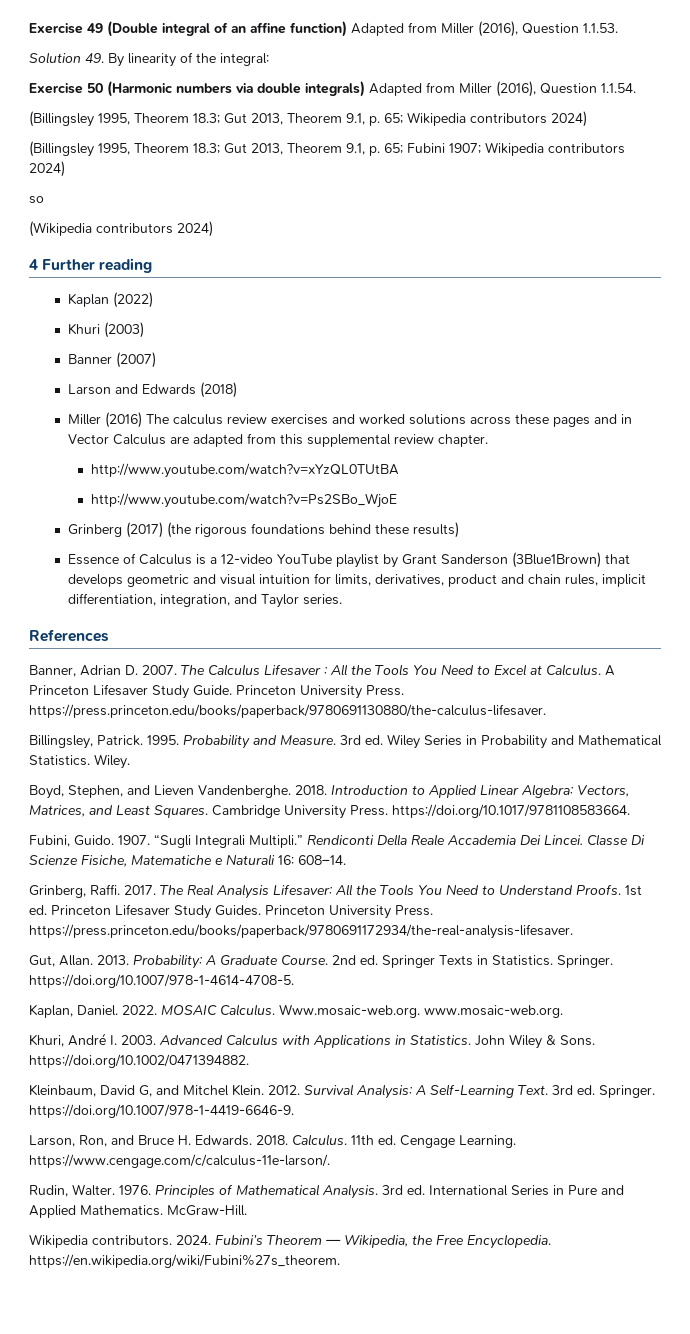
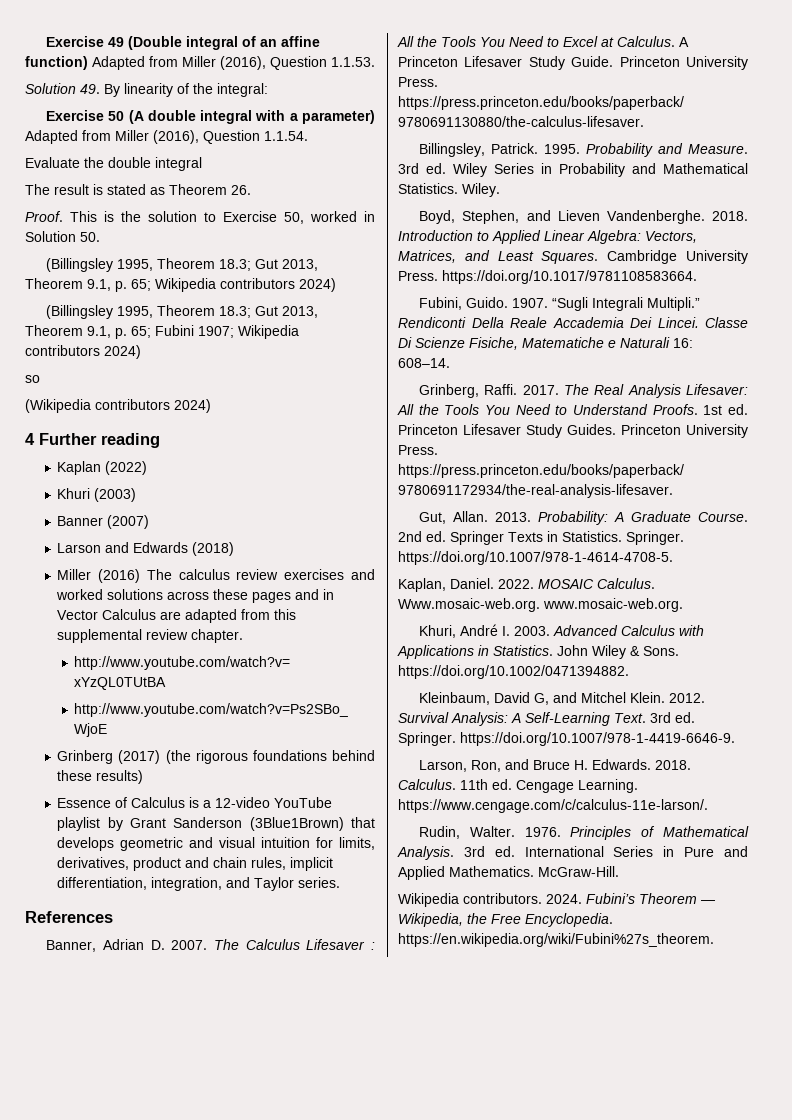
[107,81,365,97] (Harmonic numbers via double integrals) -> [128,110,375,124] (A double integral with a parameter)
(636, 88) none -> [25,157,202,171] [25,184,251,195] [25,211,375,224] [25,231,100,242] // Evaluate the double integral // The result is stated as Theorem 26. // Proof. This is the solution to Exercise 50, worked in Solution 50.

